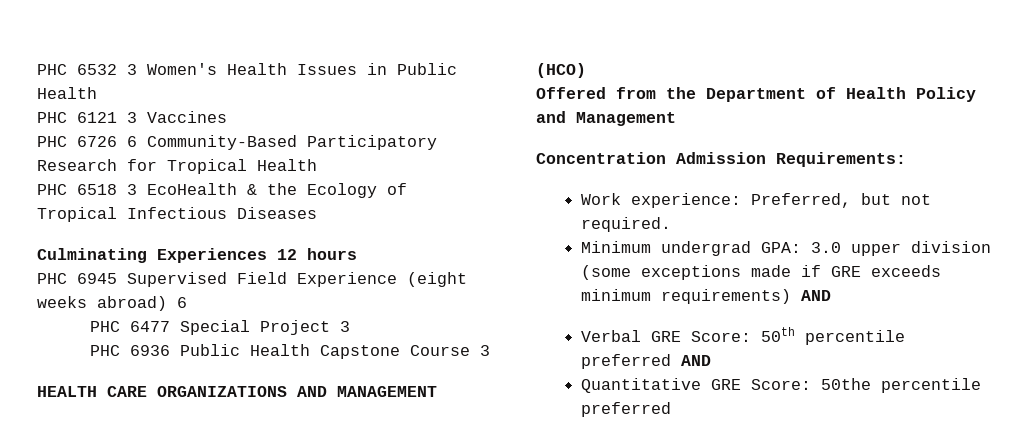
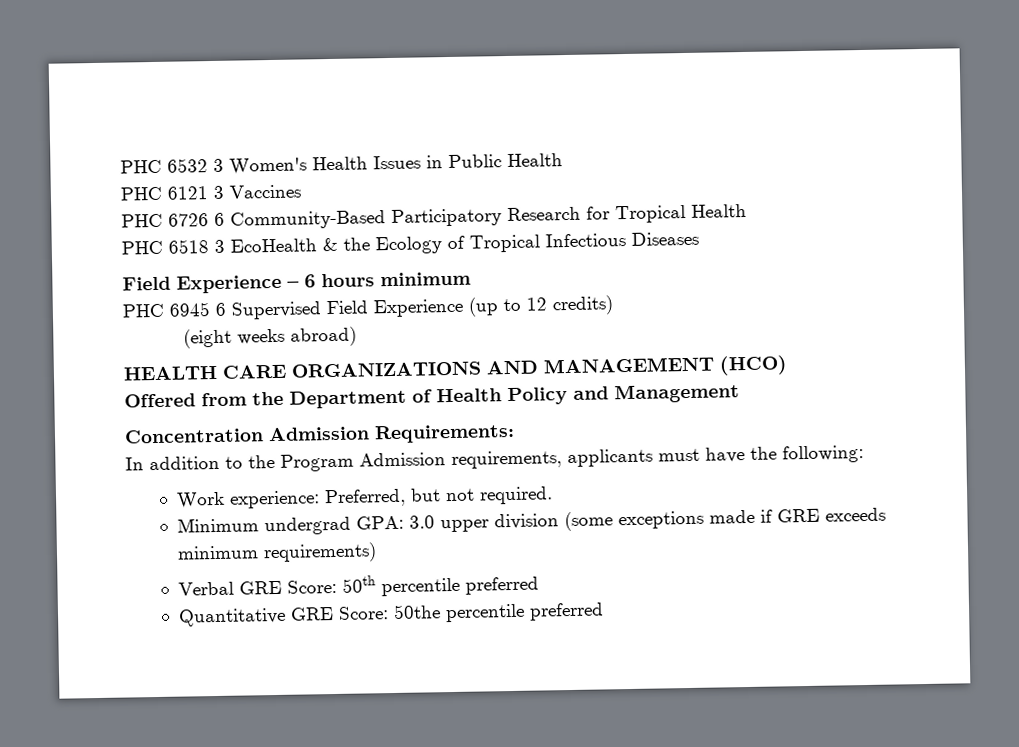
[37,248,297,263] Culminating Experiences 12 -> [122,274,316,294] Field Experience – 6
(357, 254) none -> [380,271,471,287] minimum
(117, 278) none -> [215,302,226,316] 6
(397, 279) none -> [468,295,614,317] (up to 12 credits) //
[177,297,187,308] [89,320,350,335] [89,344,490,359] 6 // PHC 6477 Special Project 3 // PHC 6936 Public Health Capstone Course 3 -> (358, 336) none
(906, 159) none -> [125,445,864,472] // In addition to the Program Admission requirements, applicants must have the following:
[800,290,831,301] AND -> (378, 553) none
[680,355,711,366] AND -> (540, 585) none

